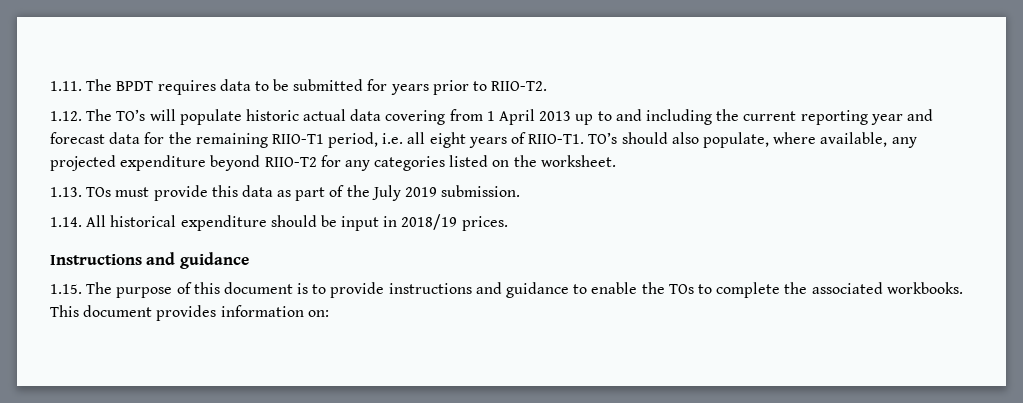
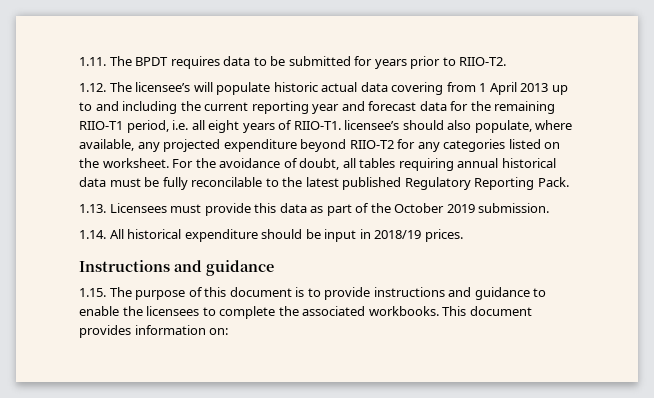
[116,109,146,121] TO’s -> [135,82,191,92] licensee’s
[588,132,618,144] TO’s -> [344,120,400,130] licensee’s
(616, 161) none -> [172,158,556,171] [79,177,569,190] For the avoidance of doubt, all tables requiring annual historical data must be fully reconcilable to the latest published Regulatory Reporting Pack.
[86,187,112,197] TOs -> [109,203,167,213] Licensees
[371,185,401,201] July -> [394,203,445,213] October
[668,284,694,294] TOs -> [146,306,200,316] licensees

